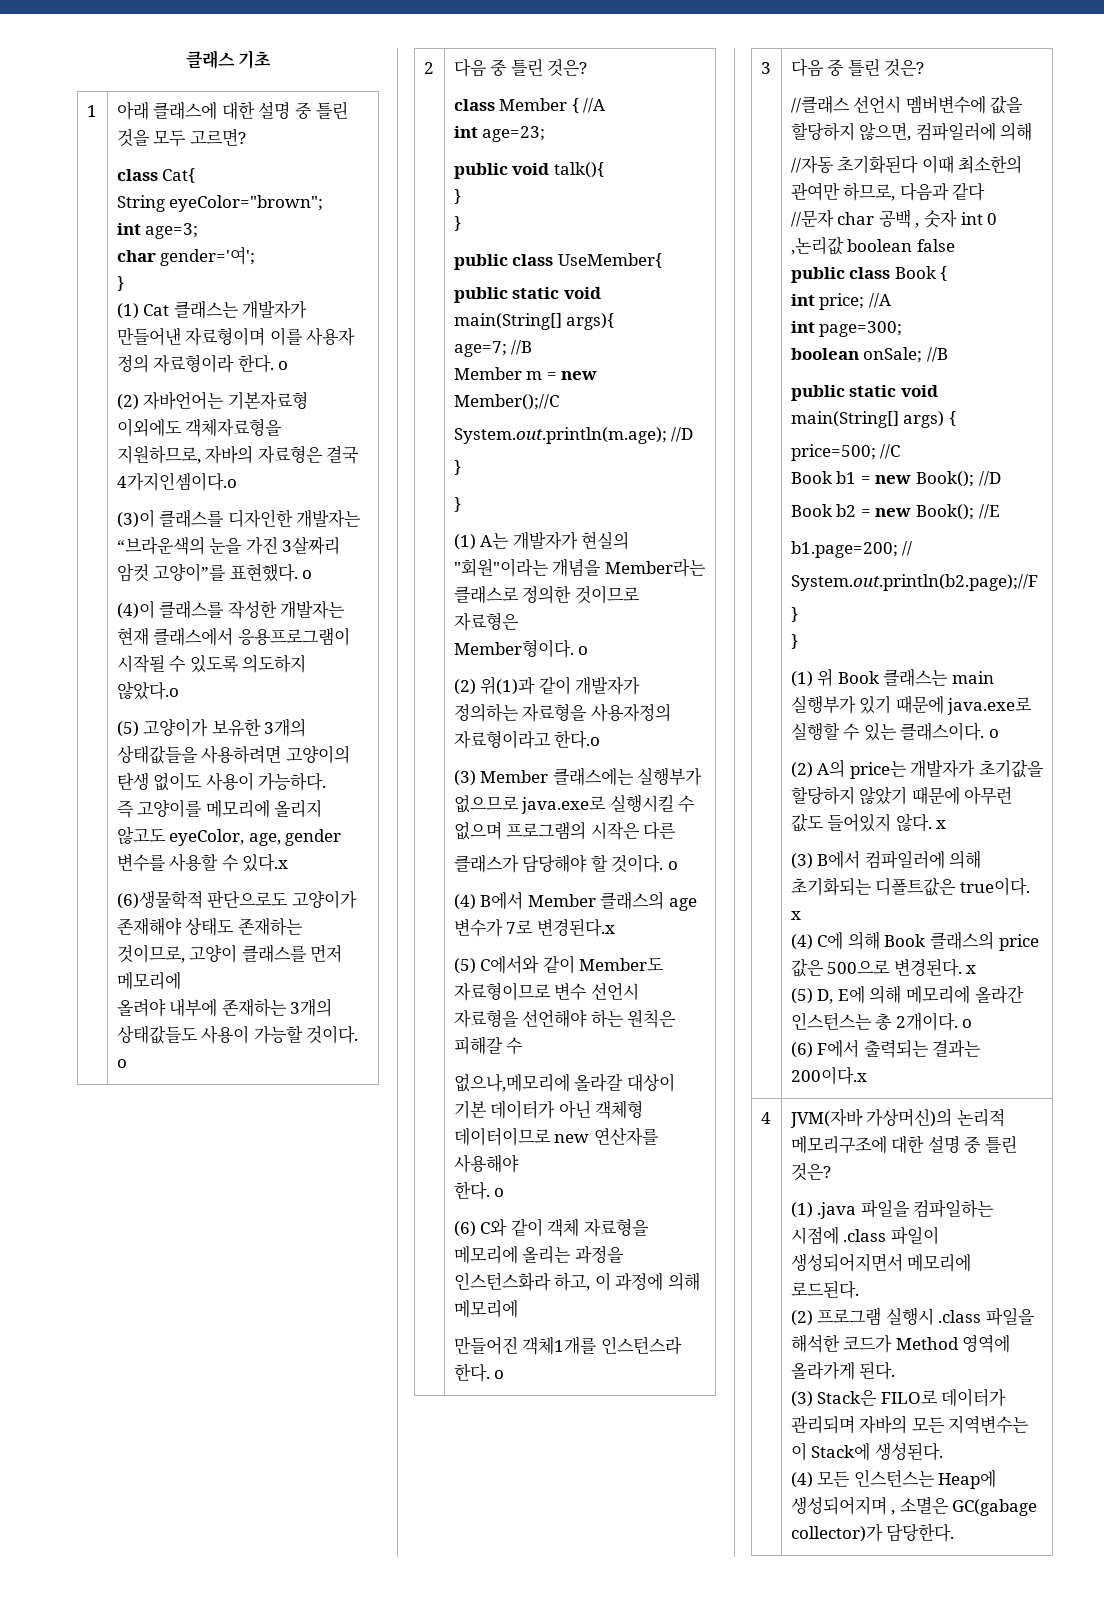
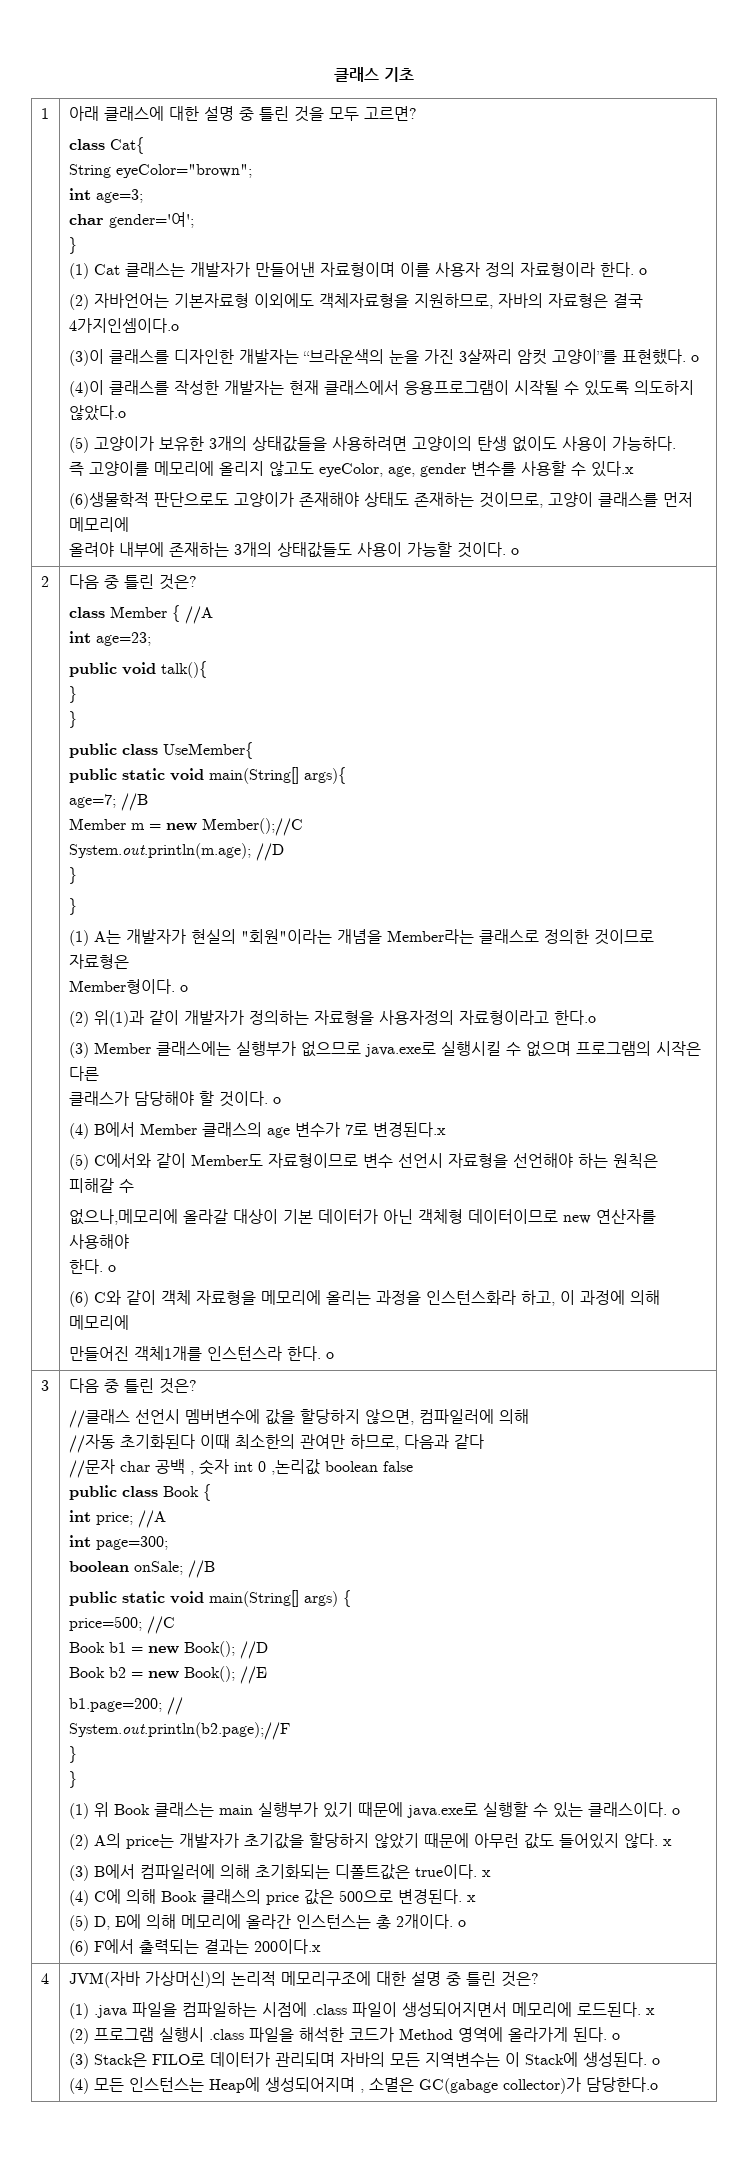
(859, 1290) none -> [645,2008,655,2015] x
(896, 1371) none -> [611,2033,620,2040] o
(943, 1451) none -> [651,2058,660,2065] o
[886,1523,955,1542] 담당한다. -> [585,2077,658,2092] 담당한다.o

